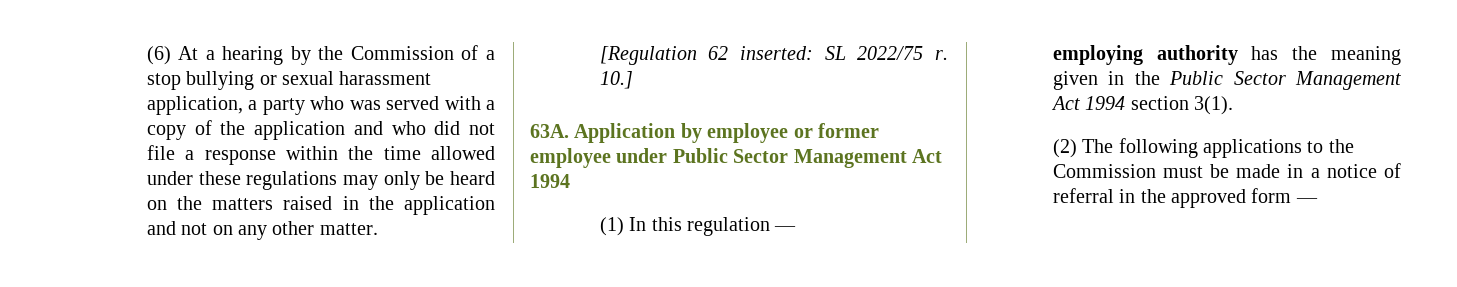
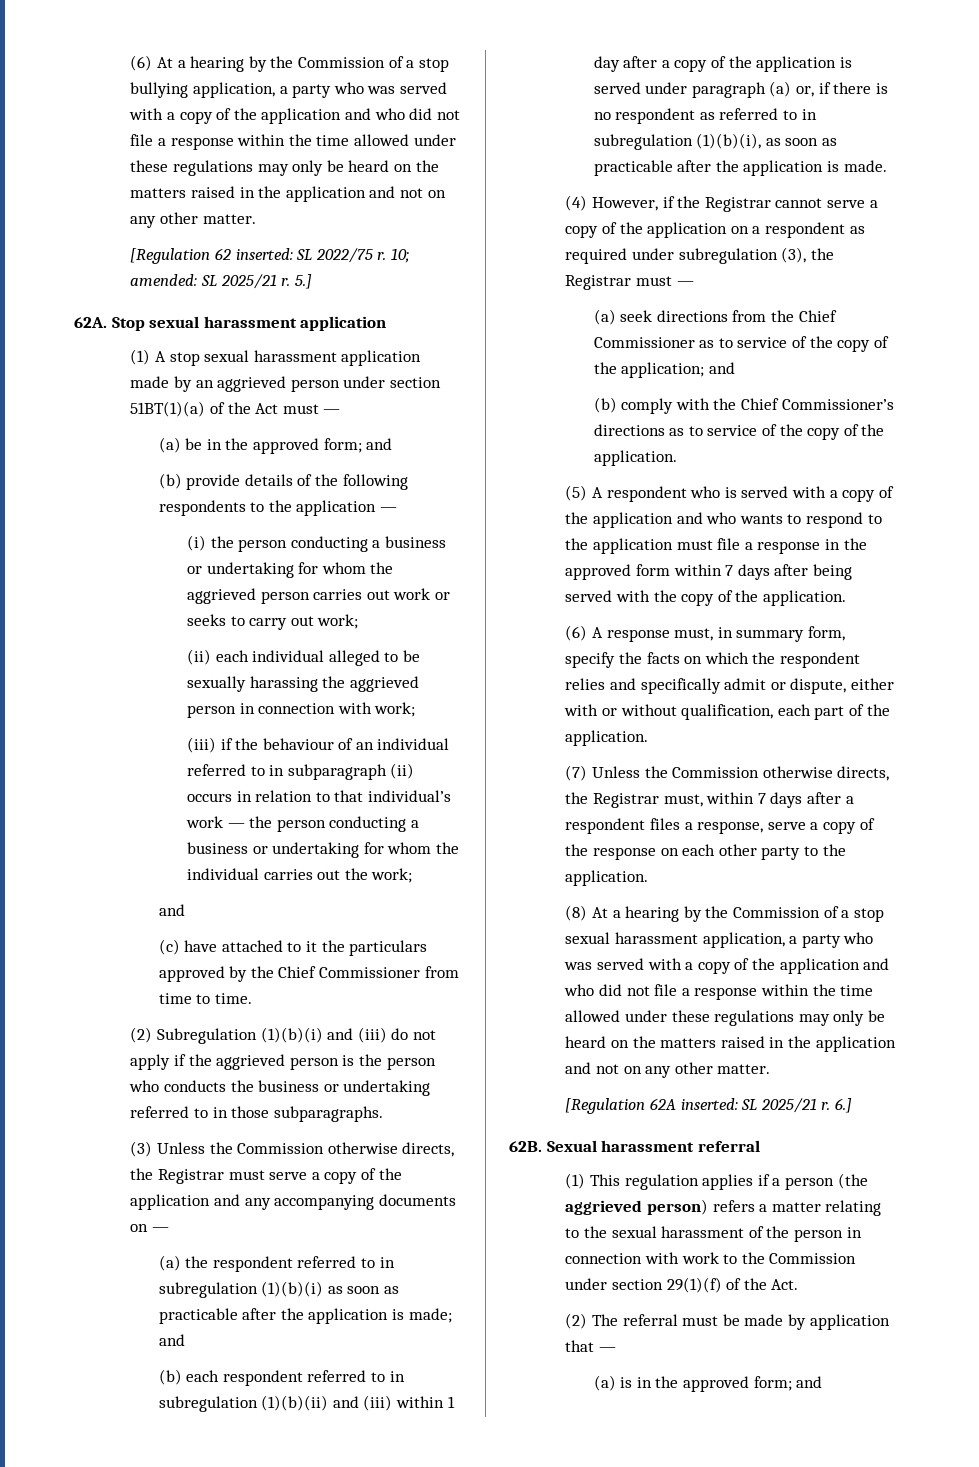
[259,71,432,85] or sexual harassment -> (189, 90) none
[599,71,633,89] [530,123,879,143] [530,148,942,168] [530,174,570,188] [599,217,797,236] [1052,45,1401,65] [1052,71,1401,90] [1050,96,1233,115] [1052,138,1354,158] [1052,163,1401,178] [1052,188,1318,208] 10.] // 63A. Application by employee or former employee under Public Sector Management Act 1994 // (1) In this regulation — // employing authority has the meaning given in the Public Sector Management Act 1994 section 3(1). // (2) The following applications to the Commission must be made in a notice of referral in the approved form — -> [391,248,411,263] [130,274,312,289] [74,316,387,331] [130,349,422,366] [130,376,442,392] [130,401,341,417] [158,437,393,454] [158,473,408,490] [158,500,398,516] [186,535,446,552] [186,562,394,578] [186,588,450,604] [186,614,359,630] [186,649,420,666] [186,676,419,692] [186,702,416,718] [186,737,450,753] [186,763,415,780] [186,790,451,802] [185,816,419,832] [186,842,459,858] [186,868,413,883] [158,904,185,916] [158,939,428,956] [158,966,459,982] [158,993,252,1004] [130,1027,437,1044] [130,1054,436,1070] [129,1080,431,1096] [130,1106,383,1122] [130,1141,455,1157] [130,1168,402,1184] [130,1194,456,1210] [130,1224,170,1232] [158,1255,395,1272] [158,1281,400,1298] [158,1308,452,1324] [158,1334,185,1346] [158,1369,405,1386] [158,1395,455,1412] [593,56,852,72] [593,81,888,98] [593,108,817,124] [593,133,838,150] [593,160,887,176] [565,195,878,212] [565,222,865,238] [565,247,834,264] [565,275,694,290] [593,309,837,325] [593,336,889,352] [593,362,735,378] [593,397,894,414] [593,424,885,440] [593,450,677,466] [565,485,894,502] [565,512,882,528] [565,538,867,554] [565,564,853,580] [565,590,847,606] [565,625,846,642] [565,652,861,668] [565,678,895,694] [564,704,890,720] [565,730,649,746] [565,765,890,781] [565,792,854,808] [565,818,875,834] [565,844,846,860] [565,870,649,886] [565,905,884,922] [565,932,874,948] [564,958,890,974] [564,984,874,1000] [565,1010,886,1026] [565,1036,896,1052] [565,1062,771,1078] [565,1098,853,1114] [509,1140,760,1152] [565,1173,868,1190] [565,1199,882,1216] [565,1226,862,1242] [565,1252,857,1264] [565,1277,799,1293] [565,1313,890,1330] [565,1340,617,1352] [593,1375,823,1392] 10; amended: SL 2025/21 r. 5.] // 62A. Stop sexual harassment application // (1) A stop sexual harassment application made by an aggrieved person under section 51BT(1)(a) of the Act must — // (a) be in the approved form; and // (b) provide details of the following respondents to the application — // (i) the person conducting a business or undertaking for whom the aggrieved person carries out work or seeks to carry out work; // (ii) each individual alleged to be sexually harassing the aggrieved person in connection with work; // (iii) if the behaviour of an individual referred to in subparagraph (ii) occurs in relation to that individual’s work — the person conducting a business or undertaking for whom the individual carries out the work; // and // (c) have attached to it the particulars approved by the Chief Commissioner from time to time. // (2) Subregulation (1)(b)(i) and (iii) do not apply if the aggrieved person is the person who conducts the business or undertaking referred to in those subparagraphs. // (3) Unless the Commission otherwise directs, the Registrar must serve a copy of the application and any accompanying documents on — // (a) the respondent referred to in subregulation (1)(b)(i) as soon as practicable after the application is made; and // (b) each respondent referred to in subregulation (1)(b)(ii) and (iii) within 1 day after a copy of the application is served under paragraph (a) or, if there is no respondent as referred to in subregulation (1)(b)(i), as soon as practicable after the application is made. // (4) However, if the Registrar cannot serve a copy of the application on a respondent as required under subregulation (3), the Registrar must — // (a) seek directions from the Chief Commissioner as to service of the copy of the application; and // (b) comply with the Chief Commissioner’s directions as to service of the copy of the application. // (5) A respondent who is served with a copy of the application and who wants to respond to the application must file a response in the approved form within 7 days after being served with the copy of the application. // (6) A response must, in summary form, specify the facts on which the respondent relies and specifically admit or dispute, either with or without qualification, each part of the application. // (7) Unless the Commission otherwise directs, the Registrar must, within 7 days after a respondent files a response, serve a copy of the response on each other party to the application. // (8) At a hearing by the Commission of a stop sexual harassment application, a party who was served with a copy of the application and who did not file a response within the time allowed under these regulations may only be heard on the matters raised in the application and not on any other matter. // [Regulation 62A inserted: SL 2025/21 r. 6.] // 62B. Sexual harassment referral // (1) This regulation applies if a person (the aggrieved person) refers a matter relating to the sexual harassment of the person in connection with work to the Commission under section 29(1)(f) of the Act. // (2) The referral must be made by application that — // (a) is in the approved form; and

